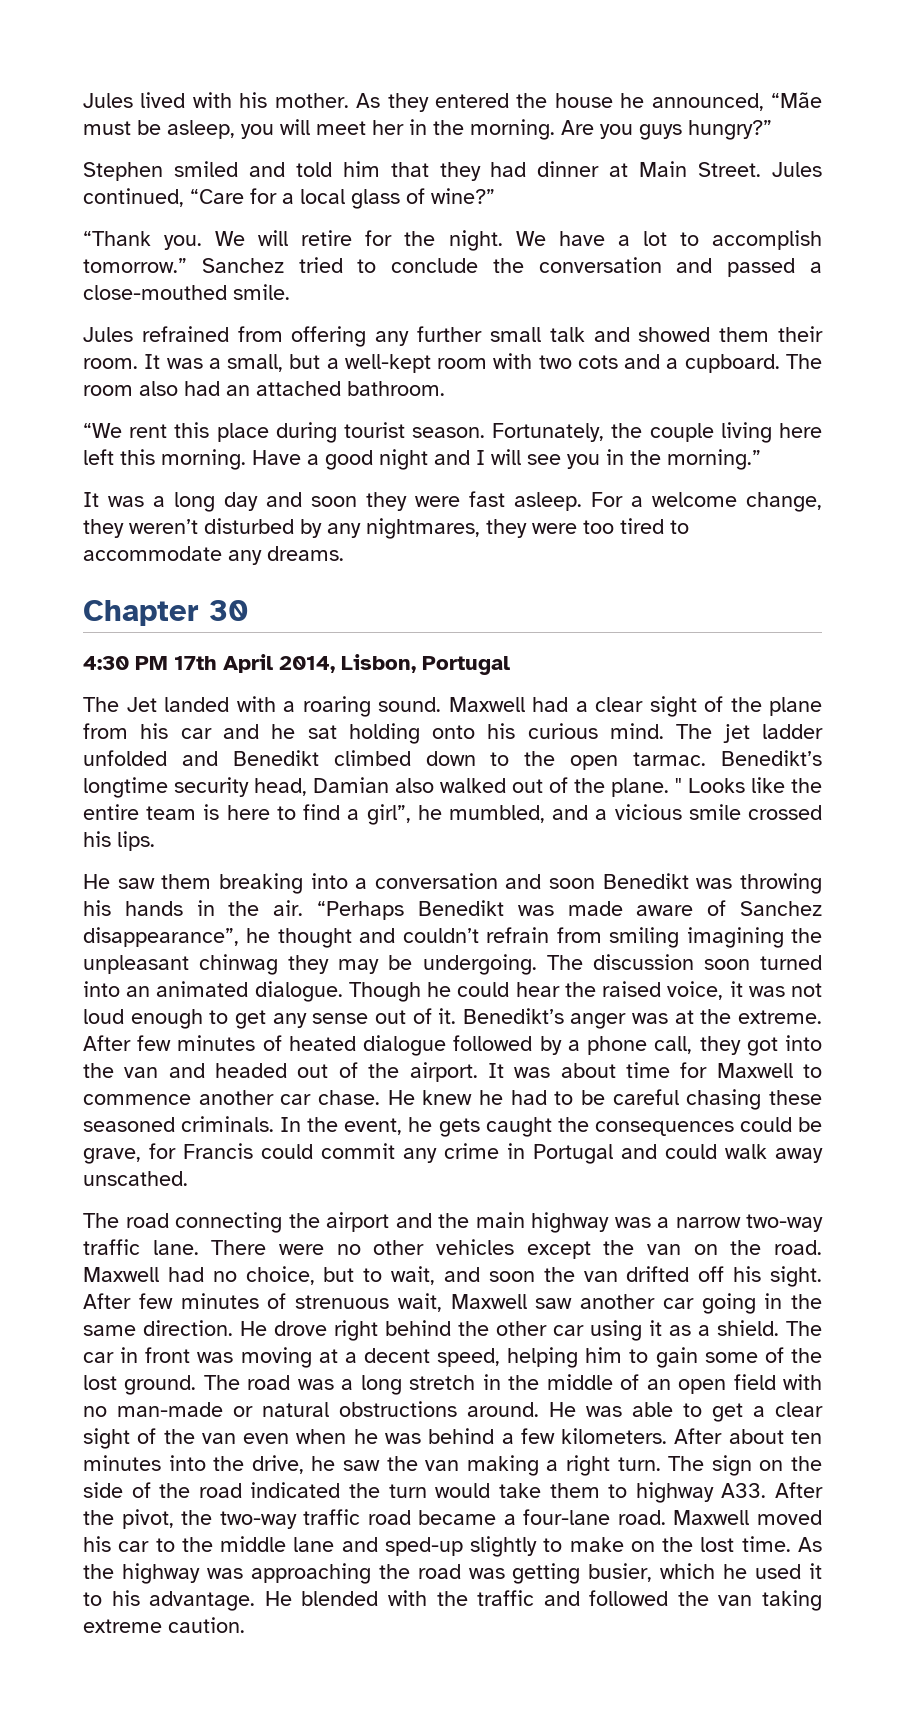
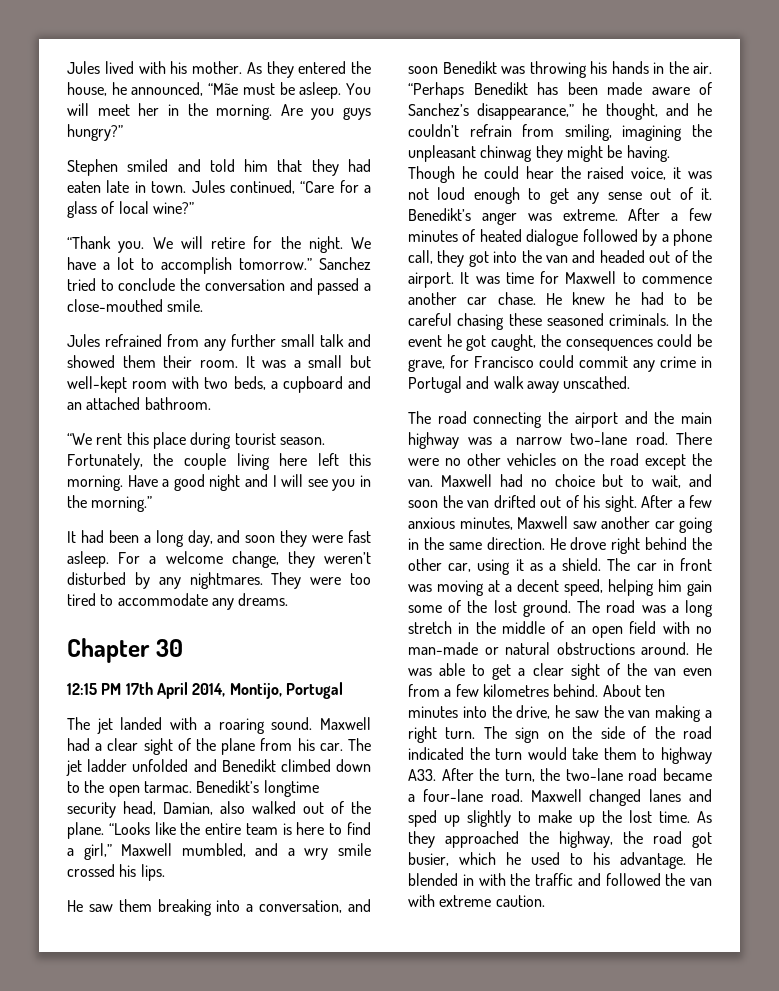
[554,93,613,108] house -> [67,82,107,96] house,
[167,120,274,139] asleep, you -> [299,82,372,99] asleep. You
[537,161,762,177] dinner at Main Street. -> [67,180,187,193] eaten late in town.
[300,189,345,204] local -> (371, 189) none
(425, 196) none -> [118,201,149,214] local
[291,326,367,347] offering -> (199, 340) none
[227,354,339,372] small, but a -> [308,355,371,368] small but
[577,354,822,373] [83,381,220,396] cots and a cupboard. The room also had -> [233,376,371,393] beds, a cupboard and
[108,492,258,512] was a long day -> [80,530,213,547] had been a long day,
[366,518,527,539] nightmares, they -> [189,572,302,589] nightmares. They
[83,656,129,670] 4:30 -> [67,683,97,695] 12:15
[341,654,416,673] Lisbon, -> [229,683,282,699] Montijo,
[126,697,157,712] Jet -> [96,718,113,734] jet
[180,723,665,744] car and he sat holding onto his curious mind. -> [319,743,343,751] car.
[313,777,389,793] Damian -> [163,802,213,815] Damian,
[675,778,745,793] " Looks -> [108,822,150,835] “Looks
[366,804,442,825] girl”, he -> [83,843,173,860] girl,” Maxwell
[614,804,682,820] vicious -> [304,848,329,860] wry
[374,873,498,889] conversation -> [259,900,343,913] conversation,
[517,905,554,916] was -> [537,82,598,95] has been
[740,901,823,916] [83,927,396,948] Sanchez disappearance”, he thought and -> [408,103,712,120] Sanchez’s disappearance,” he thought, and he
[609,927,680,948] smiling -> [564,124,612,141] smiling,
[338,954,822,975] [83,981,343,1002] may be undergoing. The discussion soon turned into an animated dialogue. -> [566,145,670,162] might be having.
[674,1009,732,1024] at the -> (552, 217) none
(131, 1043) none -> [671,213,679,221] a
[560,1063,616,1078] about -> (500, 280) none
[344,1117,552,1137] event, he gets caught -> [408,334,537,351] event he got caught,
[183,1143,253,1159] Francis -> [474,356,534,368] Francisco
[665,1144,717,1159] could -> (490, 382) none
[746,1214,823,1232] [83,1239,199,1255] two-way traffic lane. -> [570,432,668,445] two-lane road.
[526,1240,822,1259] except the van on the road. -> [562,453,712,470] [408,479,433,487] on the road except the van.
[245,1266,315,1285] choice, -> [554,474,595,487] choice
[698,1266,725,1282] off -> [540,495,579,508] out of
[138,1293,442,1312] few minutes of strenuous wait, -> [677,495,712,508] [408,517,513,530] a few anxious minutes,
[553,1325,584,1336] car -> [448,563,472,572] car,
[629,1349,649,1363] to -> (682, 585) none
[296,1428,784,1444] when he was behind a few kilometers. After about -> [408,684,641,697] from a few kilometres behind. About
[121,1509,361,1529] pivot, the two-way traffic -> [504,768,623,782] turn, the two-lane
[756,1510,822,1525] [83,1536,463,1556] moved his car to the middle lane and sped-up -> [589,789,712,806] [408,810,460,827] changed lanes and sped up
[630,1541,655,1552] on -> [579,815,595,827] up
[83,1563,581,1584] the highway was approaching the road was getting -> [408,831,712,848] they approached the highway, the road got
[809,1563,822,1579] it -> (560, 858) none
(379, 1598) none -> [462,874,474,886] in
[762,1590,823,1611] taking -> [408,894,435,907] with

